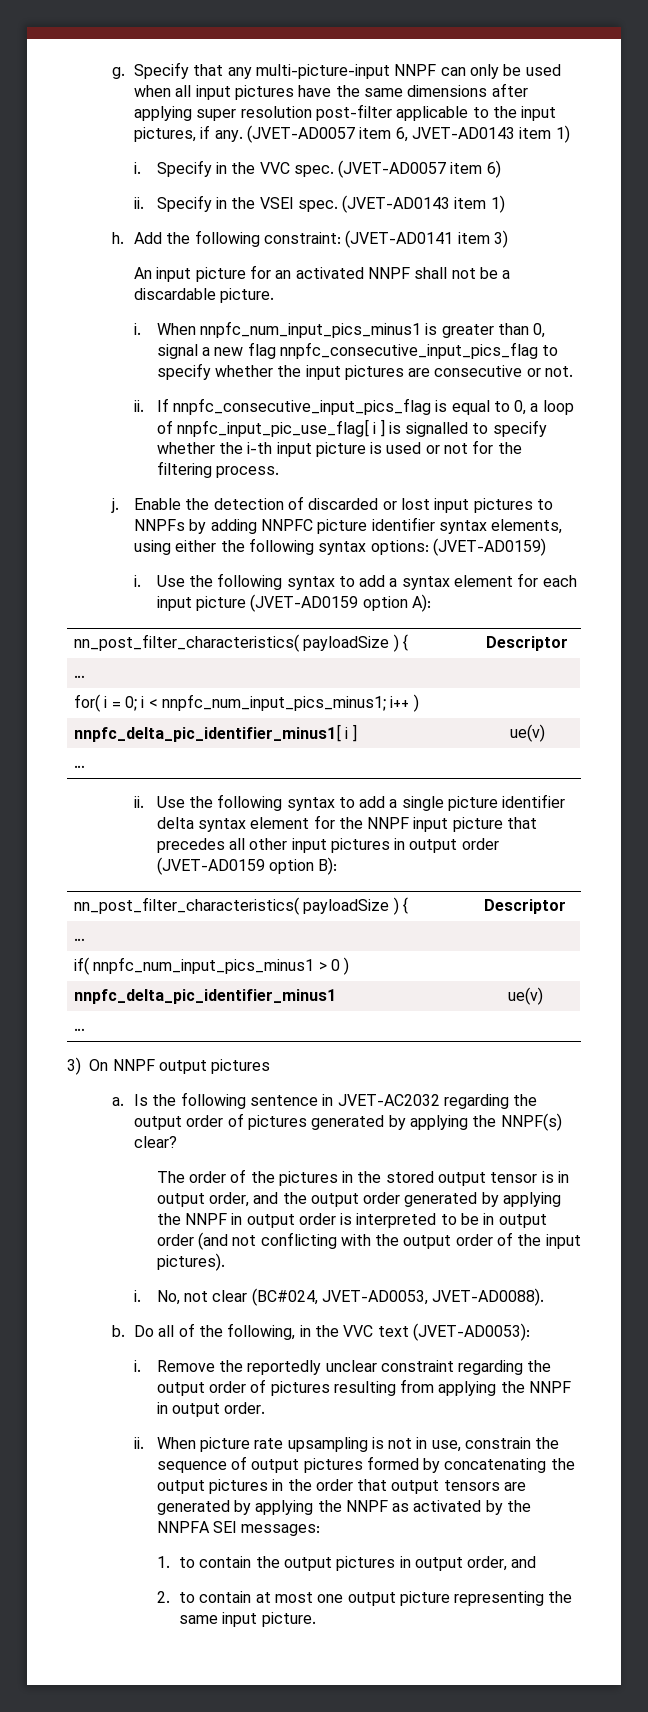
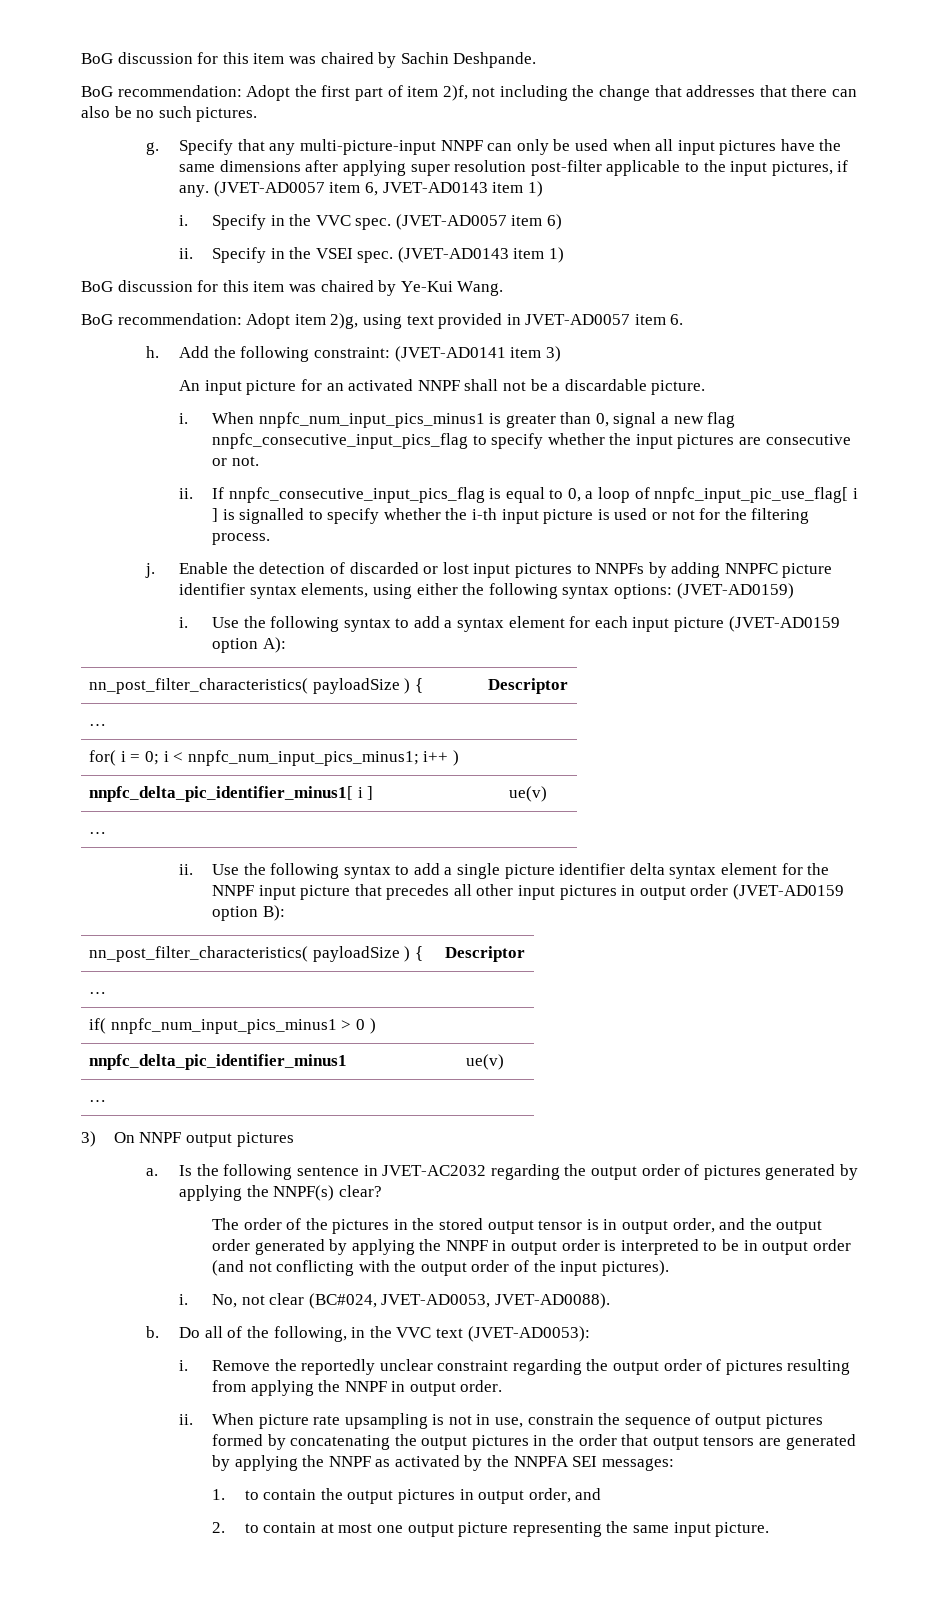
(111, 73) none -> [81,52,537,68] [81,85,858,101] [81,106,258,122] BoG discussion for this item was chaired by Sachin Deshpande. // BoG recommendation: Adopt the first part of item 2)f, not including the change that addresses that there can also be no such pictures. //
(505, 204) none -> [81,280,504,296] [81,313,684,329] // BoG discussion for this item was chaired by Ye-Kui Wang. // BoG recommendation: Adopt item 2)g, using text provided in JVET-AD0057 item 6.

